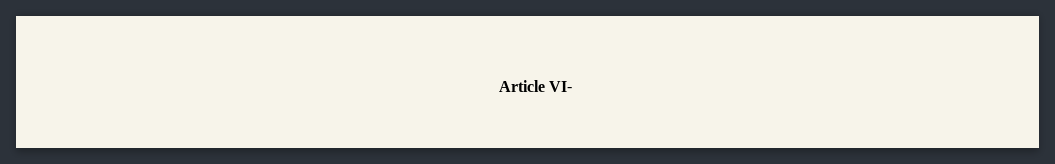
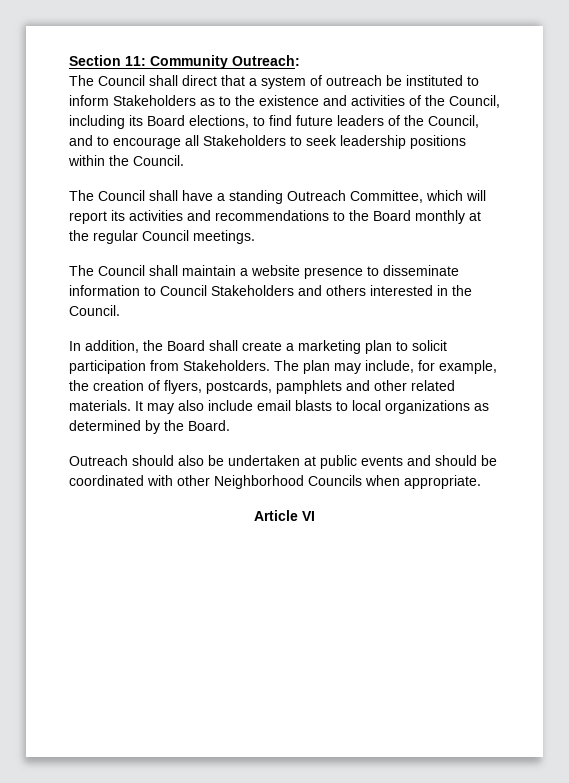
[498,80,573,92] Article VI- -> [69,55,300,69] [69,75,479,89] [69,95,500,108] [69,115,479,129] [69,135,466,149] [68,155,184,166] [69,190,486,204] [69,210,481,224] [69,230,255,244] [69,265,459,279] [69,285,472,296] [69,305,120,316] [69,340,447,354] [69,360,497,374] [69,380,455,394] [69,400,489,414] [69,420,230,434] [69,455,497,469] [69,475,481,489] [254,510,315,521] Section 11: Community Outreach: // The Council shall direct that a system of outreach be instituted to inform Stakeholders as to the existence and activities of the Council, including its Board elections, to find future leaders of the Council, and to encourage all Stakeholders to seek leadership positions within the Council. // The Council shall have a standing Outreach Committee, which will report its activities and recommendations to the Board monthly at the regular Council meetings. // The Council shall maintain a website presence to disseminate information to Council Stakeholders and others interested in the Council. // In addition, the Board shall create a marketing plan to solicit participation from Stakeholders. The plan may include, for example, the creation of flyers, postcards, pamphlets and other related materials. It may also include email blasts to local organizations as determined by the Board. // Outreach should also be undertaken at public events and should be coordinated with other Neighborhood Councils when appropriate. // Article VI

